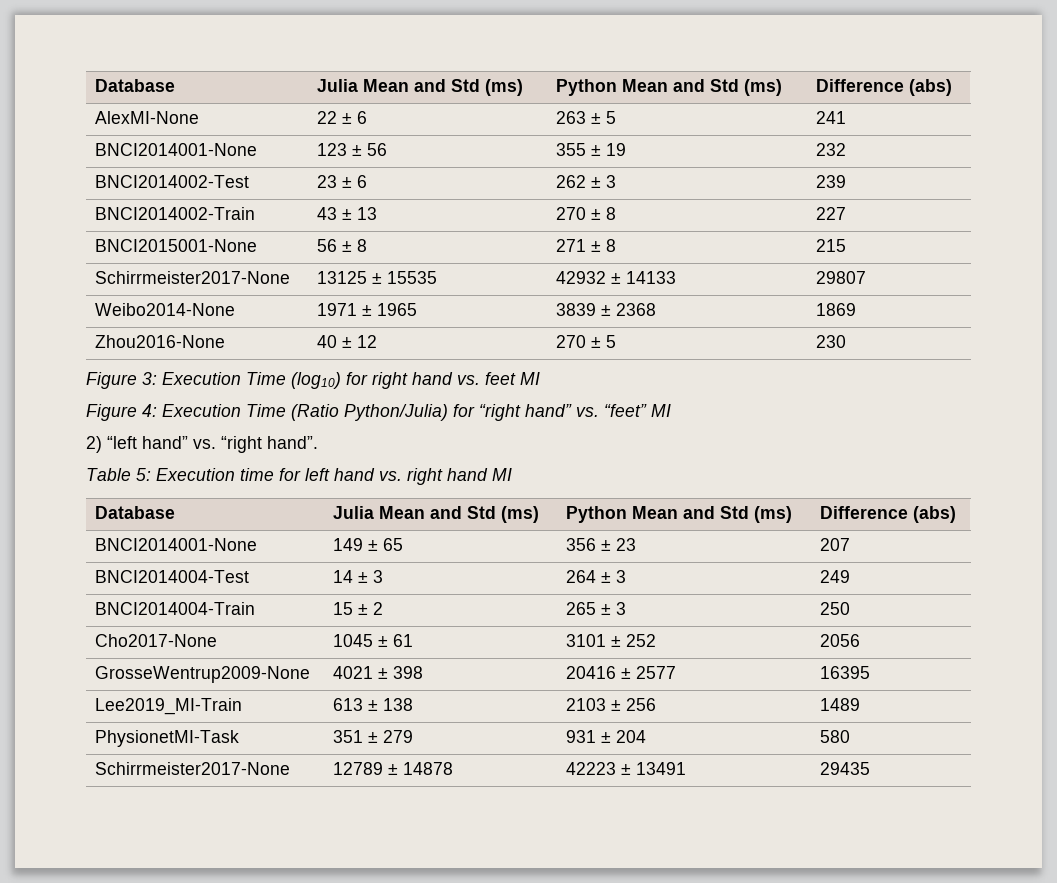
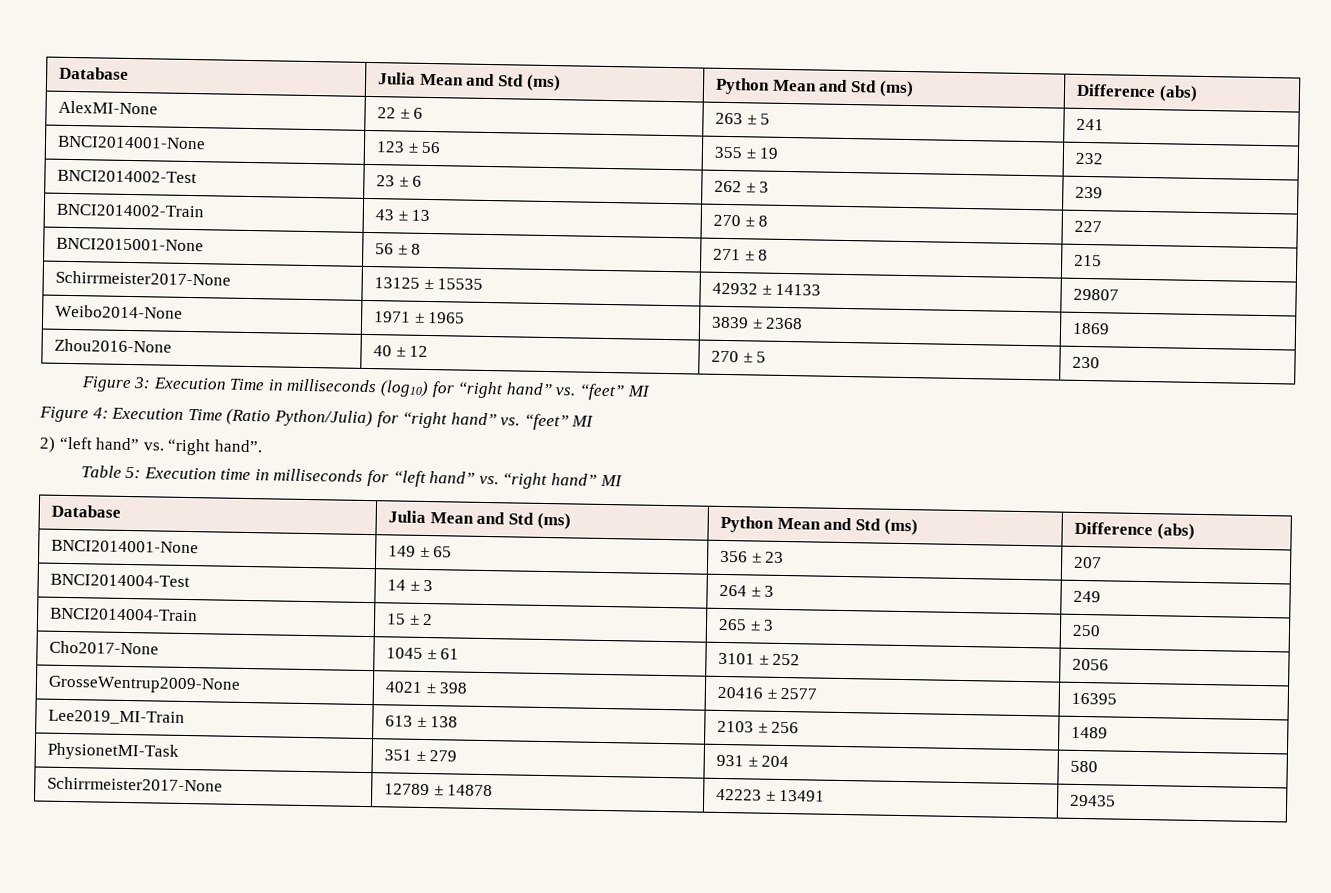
[291,372,516,389] (log10) for right hand vs. feet -> [267,378,626,401] in milliseconds (log10) for “right hand” vs. “feet”
[279,468,488,485] for left hand vs. right hand -> [254,468,598,490] in milliseconds for “left hand” vs. “right hand”

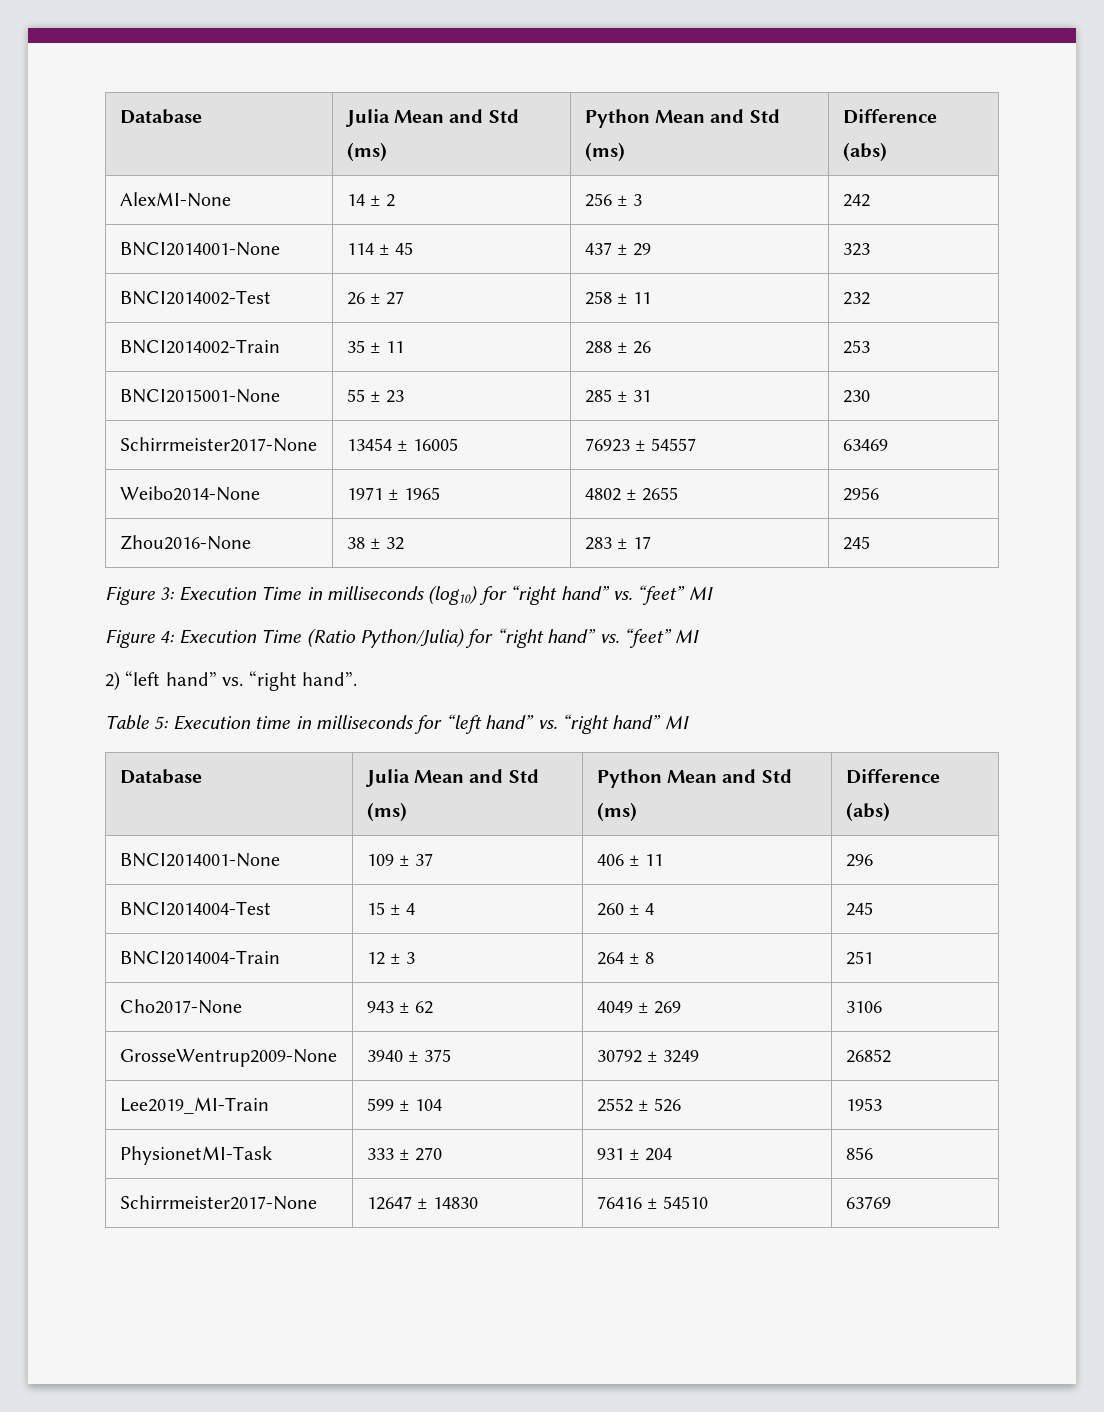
[377,107,424,119] [715,112,771,125] [1076,118,1105,131] [57,135,207,150] [376,141,442,154] [714,146,780,159] [1075,152,1104,165] [57,169,198,184] [376,175,423,187] [714,180,770,193] [1075,186,1104,199] [56,203,205,218] [375,209,431,222] [713,214,769,227] [1074,220,1103,233] [56,237,205,252] [375,243,422,255] [713,248,769,261] [1074,254,1103,267] [55,270,232,286] [374,277,484,290] [712,282,822,296] [1073,288,1120,301] [55,304,184,319] [374,311,466,324] [711,316,804,330] [1072,322,1111,335] [54,338,173,353] [373,345,429,358] [711,350,767,363] [1072,356,1101,369] 22 ± 6 | 263 ± 5 | 241 // BNCI2014001-None | 123 ± 56 | 355 ± 19 | 232 // BNCI2014002-Test | 23 ± 6 | 262 ± 3 | 239 // BNCI2014002-Train | 43 ± 13 | 270 ± 8 | 227 // BNCI2015001-None | 56 ± 8 | 271 ± 8 | 215 // Schirrmeister2017-None | 13125 ± 15535 | 42932 ± 14133 | 29807 // Weibo2014-None | 1971 ± 1965 | 3839 ± 2368 | 1869 // Zhou2016-None | 40 ± 12 | 270 ± 5 | 230 -> [346,194,396,207] [584,193,643,207] [842,194,870,207] [119,242,280,256] [346,242,414,255] [584,242,652,256] [842,243,870,256] [119,290,271,305] [346,291,405,305] [584,291,652,305] [842,292,870,305] [119,339,280,354] [346,340,405,353] [584,341,652,354] [842,340,870,354] [119,389,280,403] [346,389,405,403] [584,389,652,403] [842,390,870,403] [119,437,317,452] [346,438,459,451] [584,438,697,452] [842,439,888,451] [119,486,260,501] [346,487,441,500] [584,487,679,501] [842,487,879,501] [119,535,251,550] [346,537,405,550] [584,536,652,550] [842,536,870,550] 14 ± 2 | 256 ± 3 | 242 // BNCI2014001-None | 114 ± 45 | 437 ± 29 | 323 // BNCI2014002-Test | 26 ± 27 | 258 ± 11 | 232 // BNCI2014002-Train | 35 ± 11 | 288 ± 26 | 253 // BNCI2015001-None | 55 ± 23 | 285 ± 31 | 230 // Schirrmeister2017-None | 13454 ± 16005 | 76923 ± 54557 | 63469 // Weibo2014-None | 1971 ± 1965 | 4802 ± 2655 | 2956 // Zhou2016-None | 38 ± 32 | 283 ± 17 | 245
[388,545,453,558] [720,550,785,564] [1074,556,1103,569] [50,573,191,588] [387,579,434,592] [719,584,775,597] [1073,590,1102,603] [50,607,199,622] [386,613,434,626] [718,618,775,631] [1072,624,1102,637] [49,640,160,655] [386,647,460,660] [718,652,801,666] [1072,658,1110,671] [48,675,242,694] [385,681,469,694] [717,686,818,700] [1071,692,1118,705] [48,709,186,725] [385,715,459,728] [717,720,800,734] [1071,726,1109,739] [47,742,180,761] [384,749,458,762] 149 ± 65 | 356 ± 23 | 207 // BNCI2014004-Test | 14 ± 3 | 264 ± 3 | 249 // BNCI2014004-Train | 15 ± 2 | 265 ± 3 | 250 // Cho2017-None | 1045 ± 61 | 3101 ± 252 | 2056 // GrosseWentrup2009-None | 4021 ± 398 | 20416 ± 2577 | 16395 // Lee2019_MI-Train | 613 ± 138 | 2103 ± 256 | 1489 // PhysionetMI-Task | 351 ± 279 -> [366,853,434,866] [596,854,664,866] [845,854,873,867] [119,901,271,916] [366,902,416,915] [596,903,655,916] [845,902,873,916] [119,950,280,965] [366,952,416,965] [596,952,655,965] [845,951,873,965] [119,999,242,1014] [366,1001,434,1014] [596,1001,682,1014] [845,1001,882,1013] [119,1049,337,1067] [366,1049,452,1062] [596,1049,700,1063] [845,1049,891,1063] [119,1097,269,1114] [366,1098,443,1111] [596,1098,682,1112] [845,1098,882,1111] [119,1146,272,1165] [366,1147,443,1161] 109 ± 37 | 406 ± 11 | 296 // BNCI2014004-Test | 15 ± 4 | 260 ± 4 | 245 // BNCI2014004-Train | 12 ± 3 | 264 ± 8 | 251 // Cho2017-None | 943 ± 62 | 4049 ± 269 | 3106 // GrosseWentrup2009-None | 3940 ± 375 | 30792 ± 3249 | 26852 // Lee2019_MI-Train | 599 ± 104 | 2552 ± 526 | 1953 // PhysionetMI-Task | 333 ± 270
[1070,760,1099,773] [47,776,224,792] [384,783,494,797] [716,788,826,802] [1070,794,1117,807] 580 // Schirrmeister2017-None | 12789 ± 14878 | 42223 ± 13491 | 29435 -> [845,1147,873,1160] [119,1195,317,1210] [366,1196,479,1210] [596,1196,709,1209] [845,1196,891,1209] 856 // Schirrmeister2017-None | 12647 ± 14830 | 76416 ± 54510 | 63769

